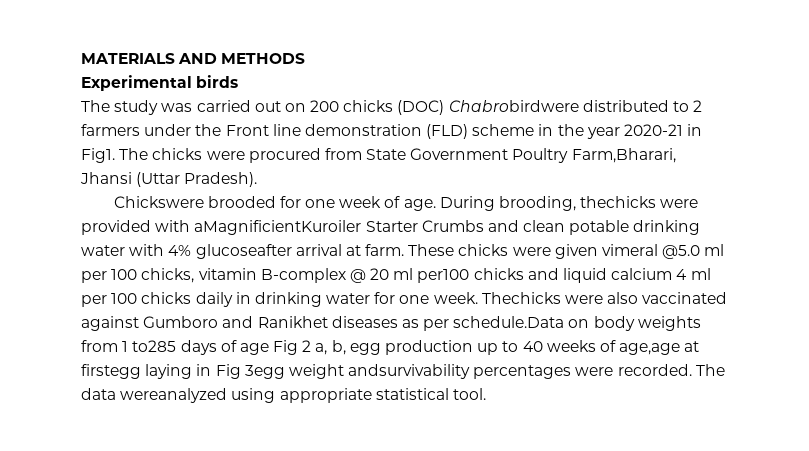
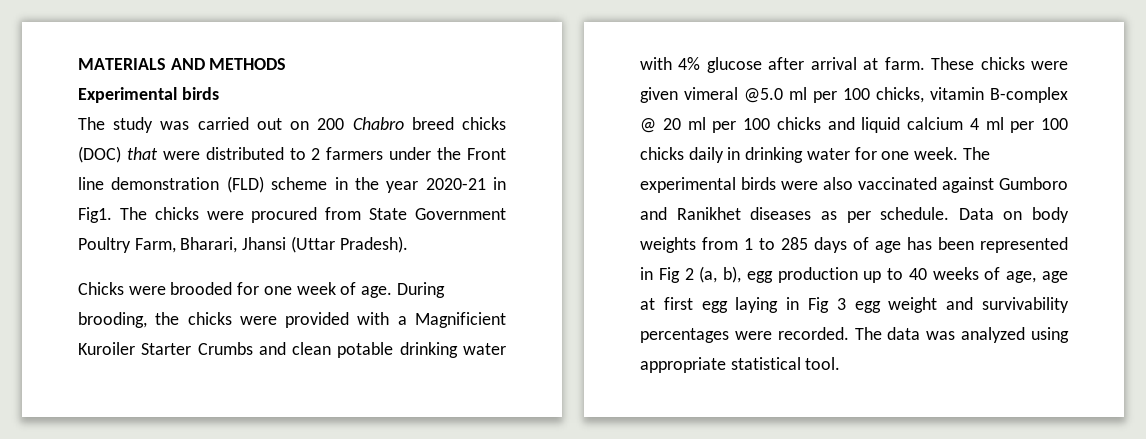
[343,100,579,115] chicks (DOC) Chabrobirdwere -> [352,117,506,130] [78,146,200,163] Chabro breed chicks (DOC) that were
[571,148,676,163] Farm,Bharari, -> [134,237,238,253] Farm, Bharari,
[113,196,204,208] Chickswere -> [78,282,166,295] Chicks were
[580,196,657,208] thechicks -> [155,312,232,325] the chicks
[194,220,362,235] aMagnificientKuroiler -> [397,312,506,328] [78,342,135,355] a Magnificient Kuroiler
[195,244,292,259] glucoseafter -> [706,57,805,73] glucose after
[417,269,470,283] per100 -> [712,118,770,133] per 100
[481,292,561,304] Thechicks -> [962,147,990,160] [640,177,776,193] The experimental birds
[453,316,565,328] schedule.Data -> [880,207,994,220] schedule. Data
[132,340,177,352] to285 -> [759,237,808,250] to 285
[273,340,346,355] Fig 2 a, b, -> [907,237,1068,253] [640,266,742,283] has been represented in Fig 2 (a, b),
[619,341,700,355] [81,364,471,379] age,age at firstegg laying in Fig 3egg weight andsurvivability -> [1006,271,1068,283] [640,297,1069,313] age, age at first egg laying in Fig 3 egg weight and survivability
[120,388,228,403] wereanalyzed -> [926,327,1026,343] was analyzed

